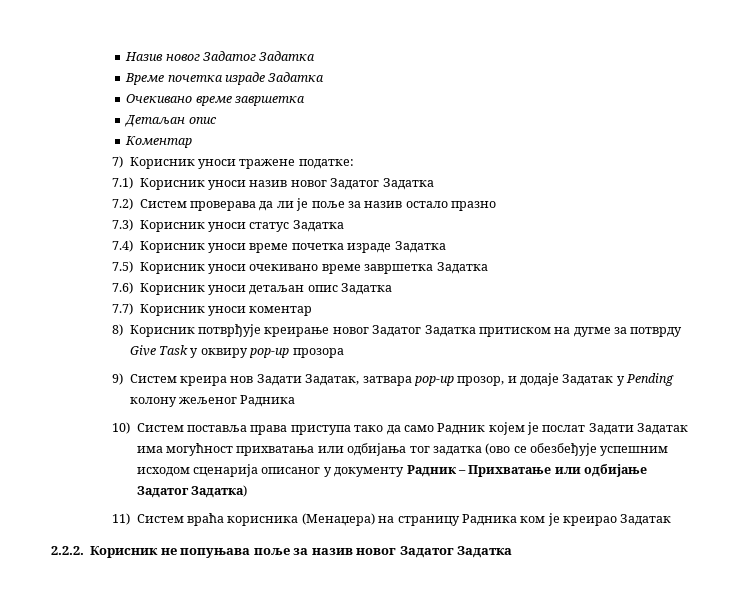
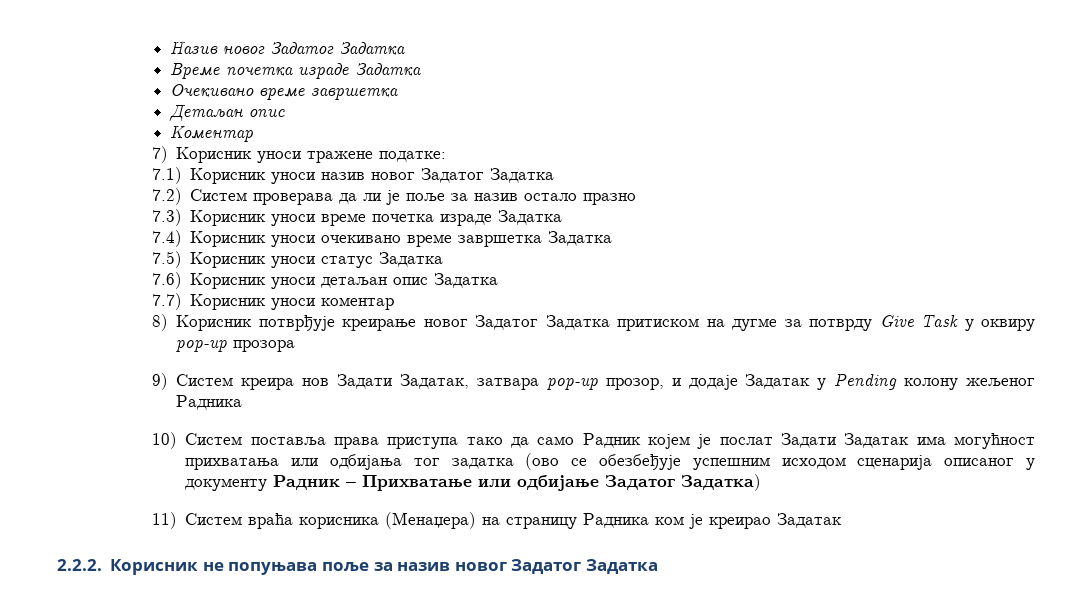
[249,220,344,232] [112,240,247,253] статус Задатка // 7.4) Корисник уноси -> (316, 220) none
[112,261,134,273] 7.5) -> [152,230,183,247] 7.4)
(488, 268) none -> [152,251,444,268] // 7.5) Корисник уноси статус Задатка

